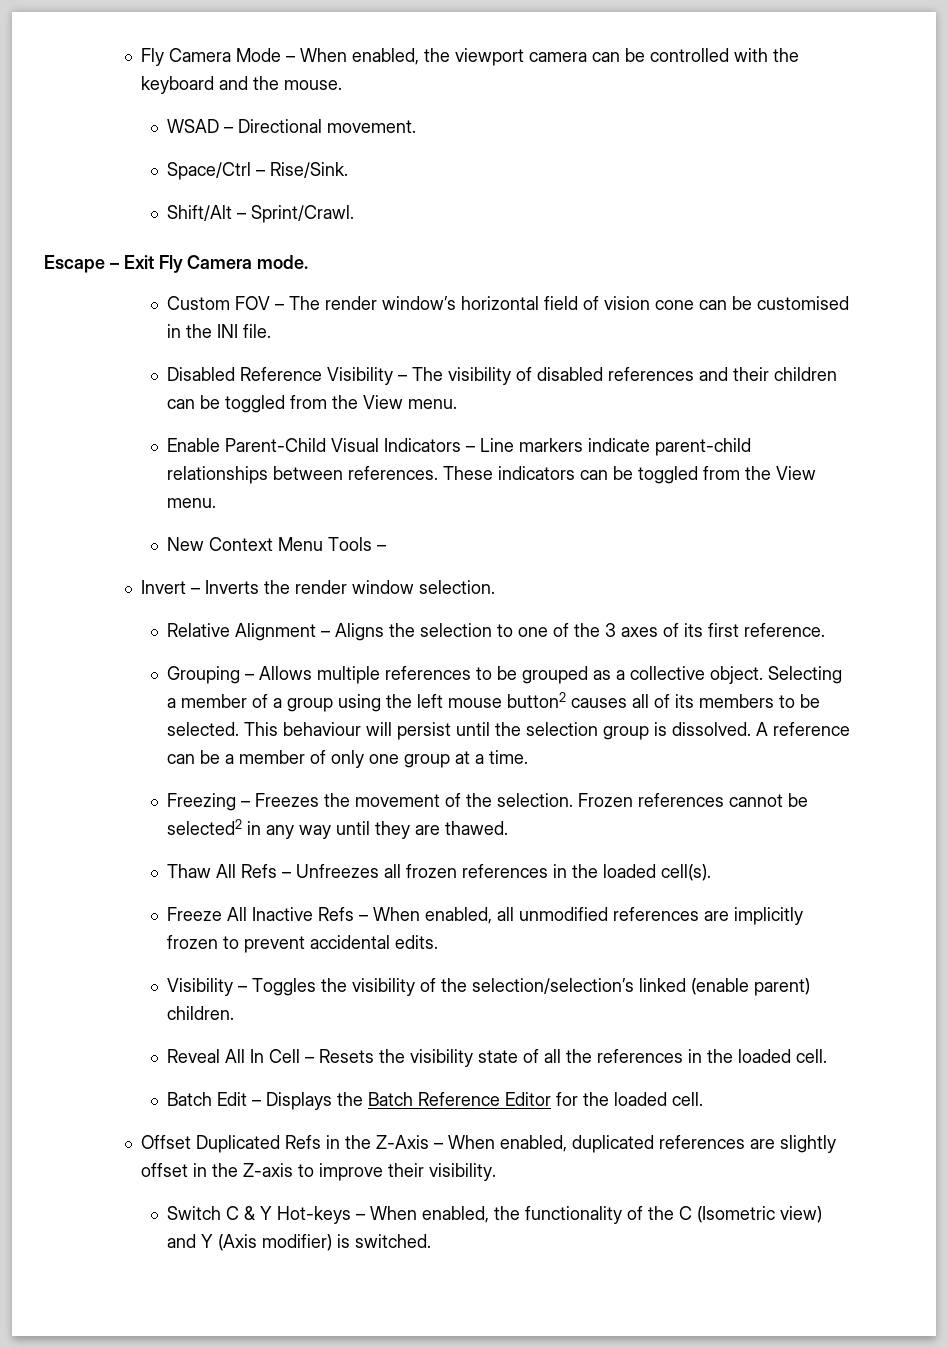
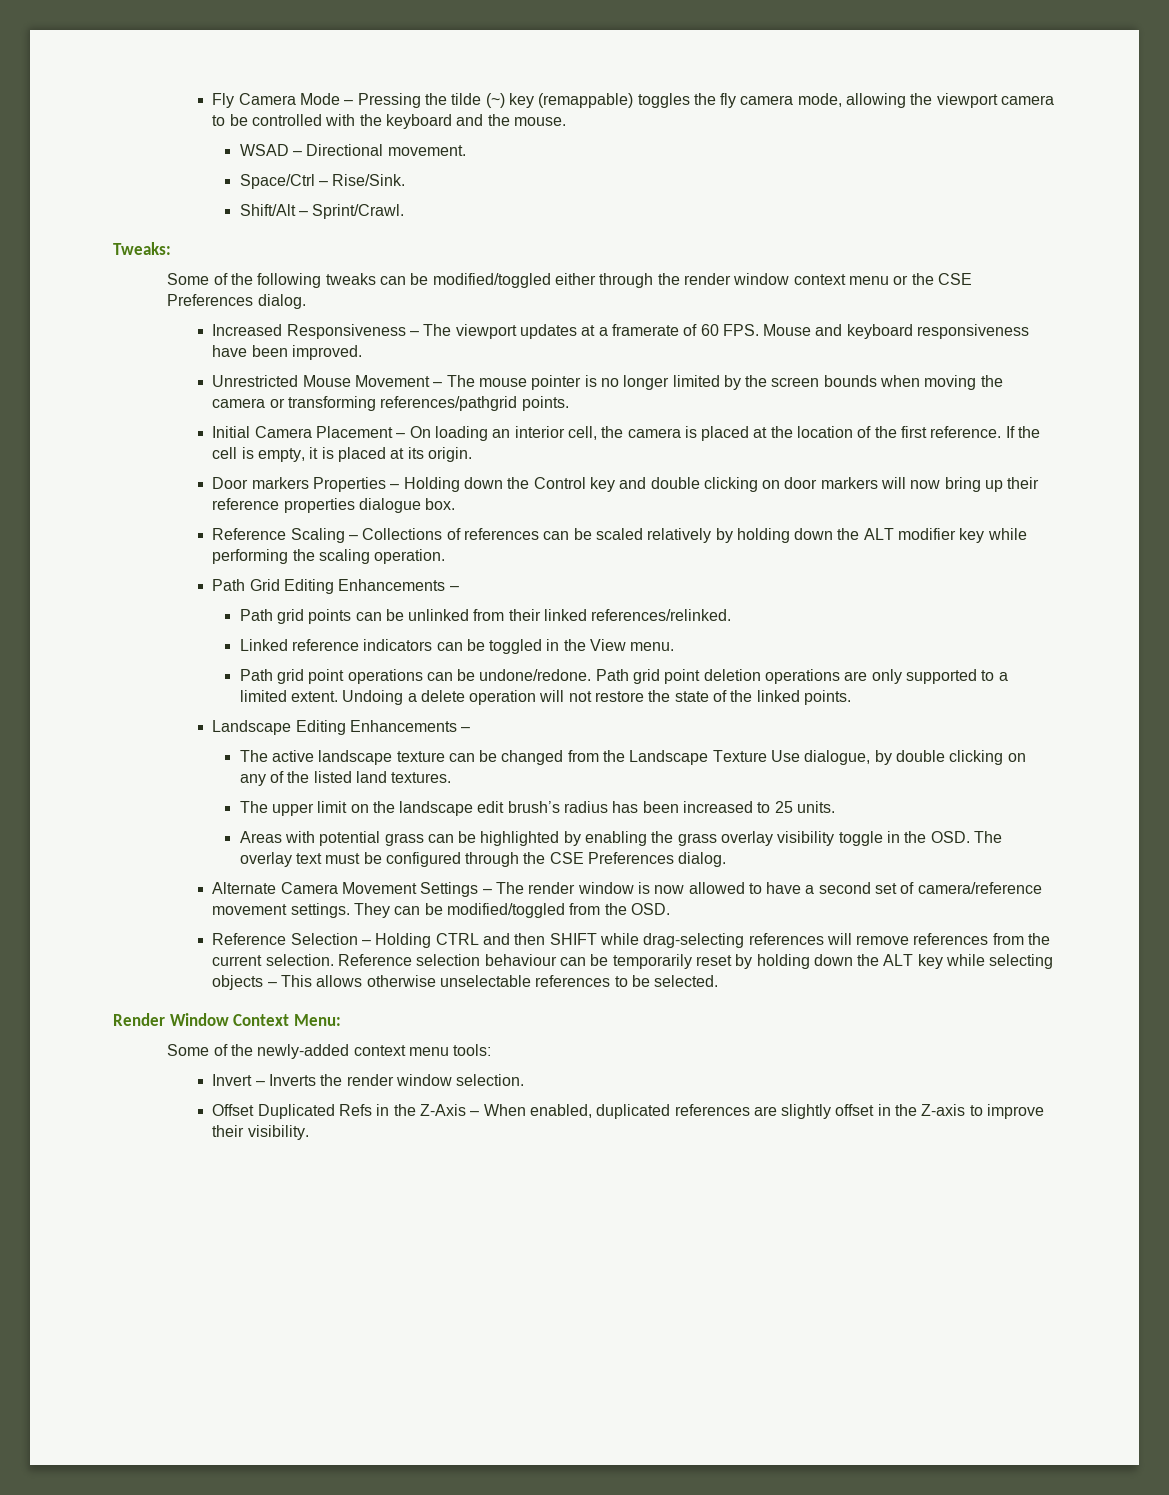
[300,48,420,65] When enabled, -> [357,93,907,108] Pressing the tilde (~) key (remappable) toggles the fly camera mode, allowing
[592,52,621,62] can -> [212,115,226,126] to
[44,255,309,273] [167,296,850,310] [167,324,272,338] [167,367,838,385] [167,395,458,413] [167,438,752,456] [167,466,817,484] [167,498,217,508] [167,537,387,551] Escape – Exit Fly Camera mode. // Custom FOV – The render window’s horizontal field of vision cone can be customised in the INI file. // Disabled Reference Visibility – The visibility of disabled references and their children can be toggled from the View menu. // Enable Parent-Child Visual Indicators – Line markers indicate parent-child relationships between references. These indicators can be toggled from the View menu. // New Context Menu Tools – -> [113,242,171,255] [167,273,972,288] [167,294,306,309] [212,324,1030,339] [212,345,362,360] [212,375,1003,390] [212,396,569,411] [212,426,1041,441] [212,447,472,462] [212,477,1040,492] [212,498,456,513] [212,528,1027,543] [212,549,446,564] [212,579,459,594] [239,609,732,624] [239,639,675,654] [239,669,1008,684] [239,690,852,705] [212,720,471,735] [239,750,1026,765] [239,771,452,786] [239,801,836,816] [239,831,1003,846] [239,852,727,867] [212,882,1042,897] [212,903,670,918] [212,933,1051,948] [212,954,1054,969] [212,975,719,990] [113,1013,341,1026] [167,1044,492,1059] Tweaks: // Some of the following tweaks can be modified/toggled either through the render window context menu or the CSE Preferences dialog. // Increased Responsiveness – The viewport updates at a framerate of 60 FPS. Mouse and keyboard responsiveness have been improved. // Unrestricted Mouse Movement – The mouse pointer is no longer limited by the screen bounds when moving the camera or transforming references/pathgrid points. // Initial Camera Placement – On loading an interior cell, the camera is placed at the location of the first reference. If the cell is empty, it is placed at its origin. // Door markers Properties – Holding down the Control key and double clicking on door markers will now bring up their reference properties dialogue box. // Reference Scaling – Collections of references can be scaled relatively by holding down the ALT modifier key while performing the scaling operation. // Path Grid Editing Enhancements – // Path grid points can be unlinked from their linked references/relinked. // Linked reference indicators can be toggled in the View menu. // Path grid point operations can be undone/redone. Path grid point deletion operations are only supported to a limited extent. Undoing a delete operation will not restore the state of the linked points. // Landscape Editing Enhancements – // The active landscape texture can be changed from the Landscape Texture Use dialogue, by double clicking on any of the listed land textures. // The upper limit on the landscape edit brush’s radius has been increased to 25 units. // Areas with potential grass can be highlighted by enabling the grass overlay visibility toggle in the OSD. The overlay text must be configured through the CSE Preferences dialog. // Alternate Camera Movement Settings – The render window is now allowed to have a second set of camera/reference movement settings. They can be modified/toggled from the OSD. // Reference Selection – Holding CTRL and then SHIFT while drag-selecting references will remove references from the current selection. Reference selection behaviour can be temporarily reset by holding down the ALT key while selecting objects – This allows otherwise unselectable references to be selected. // Render Window Context Menu: // Some of the newly-added context menu tools:
[167,623,826,641] [167,666,843,684] [167,692,821,712] [167,722,851,740] [167,750,529,768] [167,793,809,811] [167,819,509,839] [167,864,712,881] [167,907,804,925] [167,935,439,953] [167,978,811,996] [167,1006,235,1020] [167,1049,828,1067] [167,1092,704,1110] // Relative Alignment – Aligns the selection to one of the 3 axes of its first reference. // Grouping – Allows multiple references to be grouped as a collective object. Selecting a member of a group using the left mouse button2 causes all of its members to be selected. This behaviour will persist until the selection group is dissolved. A reference can be a member of only one group at a time. // Freezing – Freezes the movement of the selection. Frozen references cannot be selected2 in any way until they are thawed. // Thaw All Refs – Unfreezes all frozen references in the loaded cell(s). // Freeze All Inactive Refs – When enabled, all unmodified references are implicitly frozen to prevent accidental edits. // Visibility – Toggles the visibility of the selection/selection’s linked (enable parent) children. // Reveal All In Cell – Resets the visibility state of all the references in the loaded cell. // Batch Edit – Displays the Batch Reference Editor for the loaded cell. -> (525, 1080) none
[167,1206,823,1224] [167,1234,432,1251] // Switch C & Y Hot-keys – When enabled, the functionality of the C (Isometric view) and Y (Axis modifier) is switched. -> (309, 1132) none

